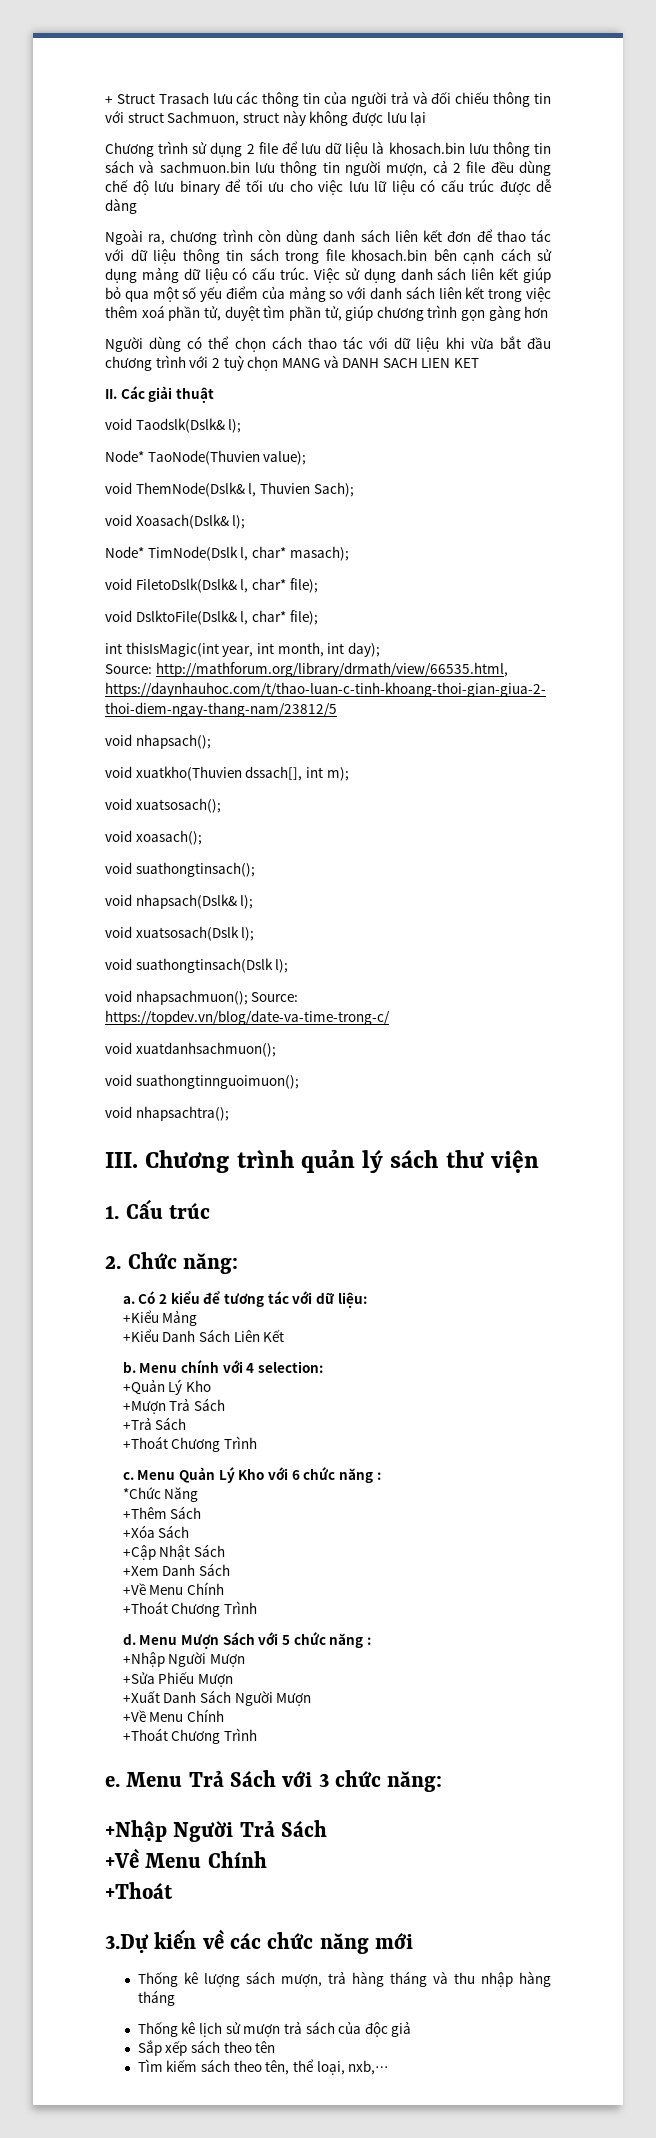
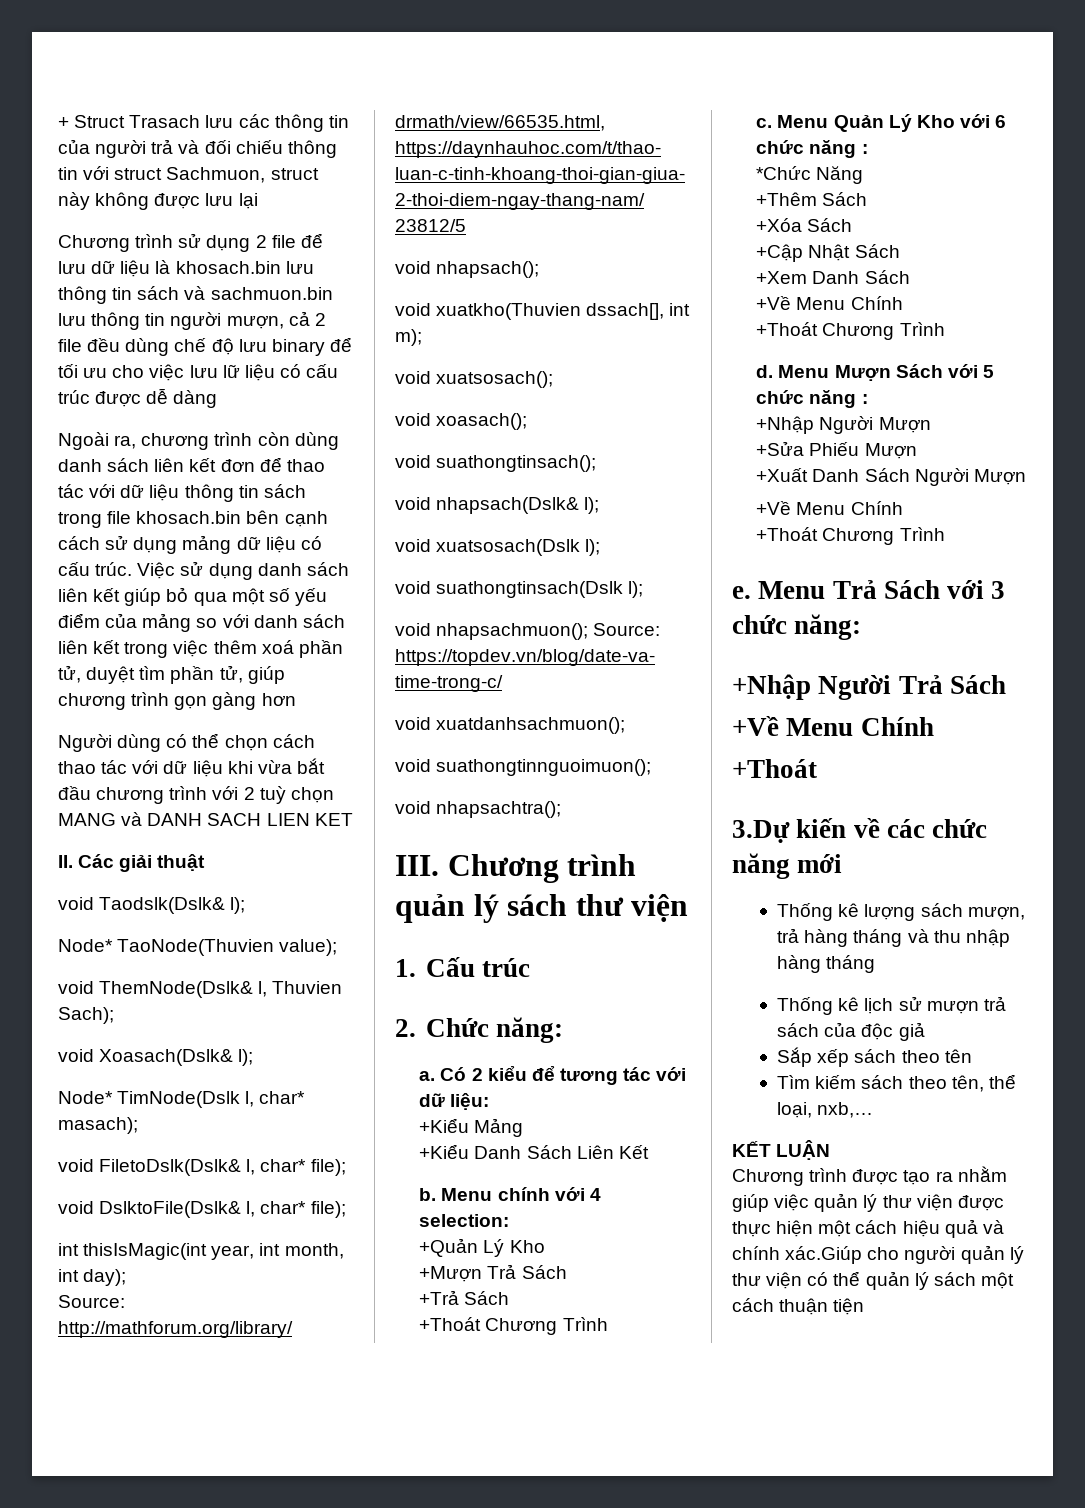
(390, 2067) none -> [732,1140,831,1160] [732,1166,1007,1186] [732,1193,1004,1212] [732,1219,1004,1238] [732,1245,1024,1264] [732,1271,1014,1290] [732,1298,865,1315] // KẾT LUẬN // Chương trình được tạo ra nhằm giúp việc quản lý thư viện được thực hiện một cách hiệu quả và chính xác.Giúp cho người quản lý thư viện có thể quản lý sách một cách thuận tiện

